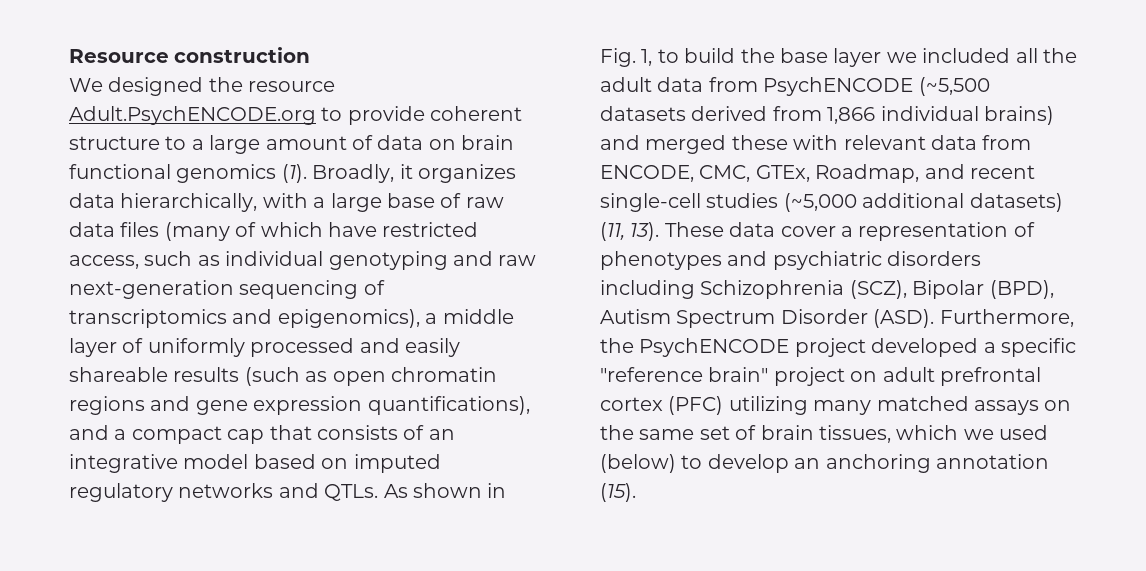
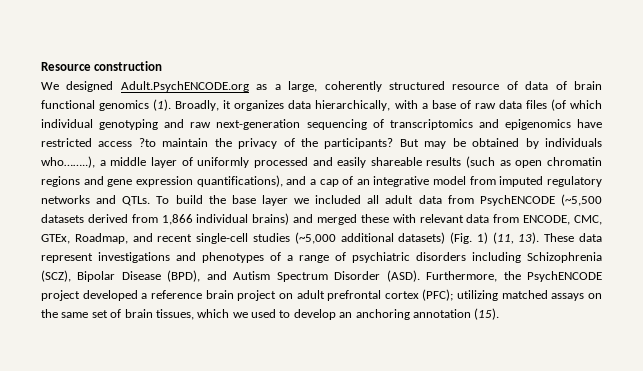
[208,77,336,92] [69,106,523,125] [69,135,347,154] the resource Adult.PsychENCODE.org to provide coherent structure to a large amount -> [120,81,500,92] Adult.PsychENCODE.org as a large, coherently structured resource
[428,139,456,150] on -> [555,81,567,90] of
[330,193,382,212] large -> (428, 106) none
[164,222,479,241] [69,251,220,269] (many of which have restricted access, such as -> [550,99,602,111] (of which
[277,309,420,328] epigenomics), -> [504,119,603,130] [41,138,602,149] [41,156,95,168] epigenomics have restricted access ?to maintain the privacy of the participants? But may be obtained by individuals who……..),
[131,425,398,444] compact cap that consists -> [319,179,339,187] cap
[253,454,349,469] based on -> [469,176,496,185] from
[383,483,507,498] [600,48,679,67] As shown in Fig. 1, to -> [156,196,170,204] To
[1043,48,1077,63] the -> (380, 199) none
(1063, 202) none -> [450,232,488,244] (Fig. 1)
[780,222,1035,241] [600,251,768,270] cover a representation of phenotypes and -> [41,252,346,263] represent investigations and phenotypes of a range of
[989,280,1054,299] (BPD), -> [121,270,227,282] Disease (BPD), and
[1001,338,1076,357] [600,367,769,382] specific "reference brain" -> [150,290,234,299] reference brain
[668,396,872,415] (PFC) utilizing many -> [422,289,499,301] (PFC); utilizing
[600,454,676,473] (below) -> (276, 313) none

